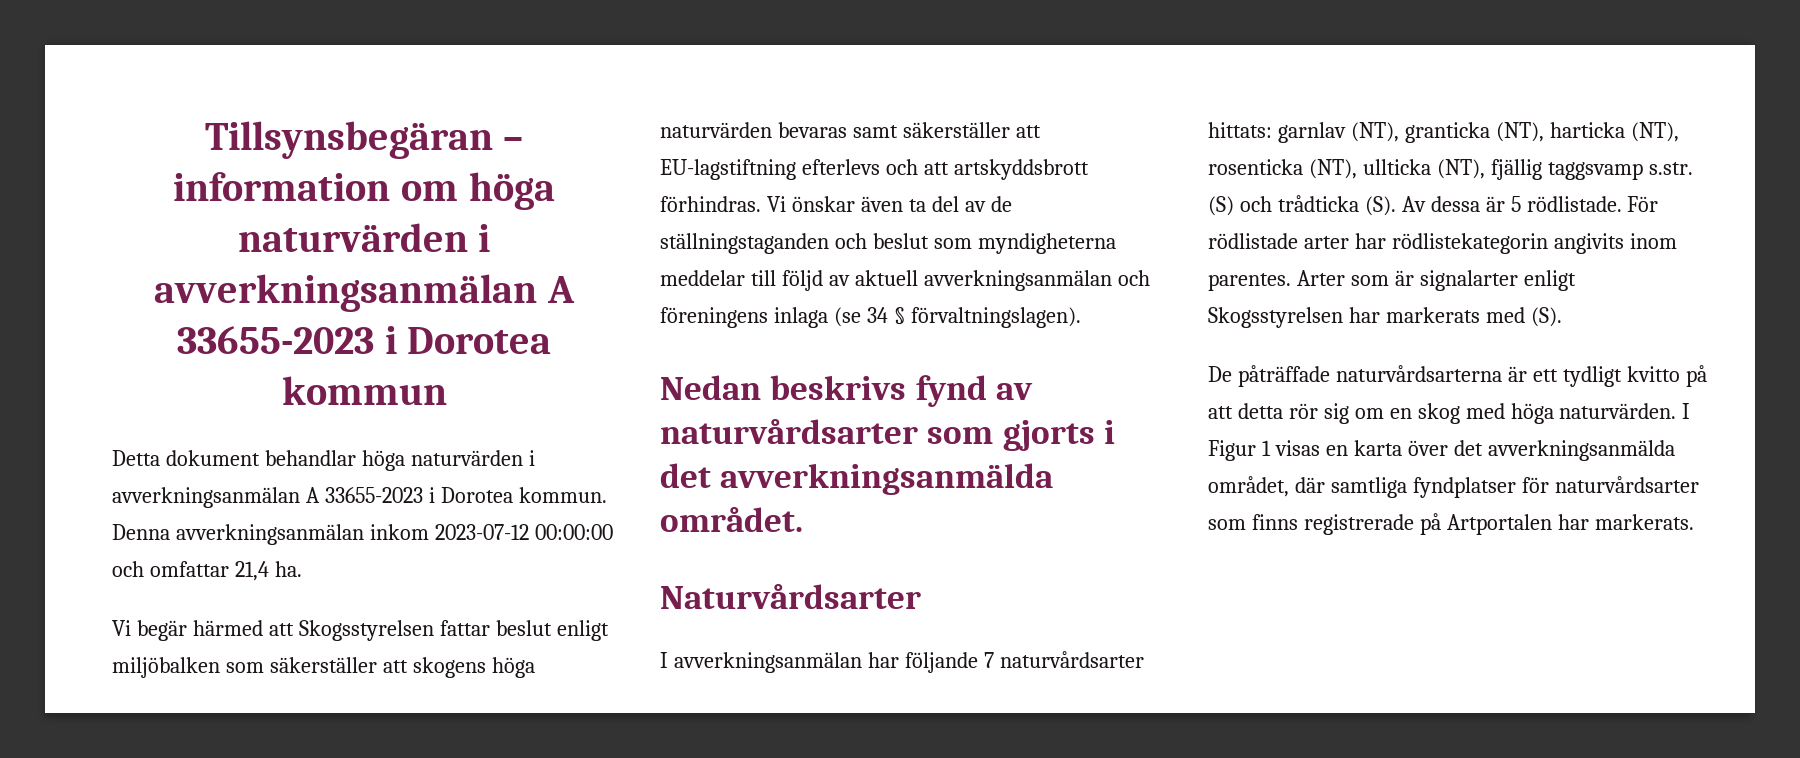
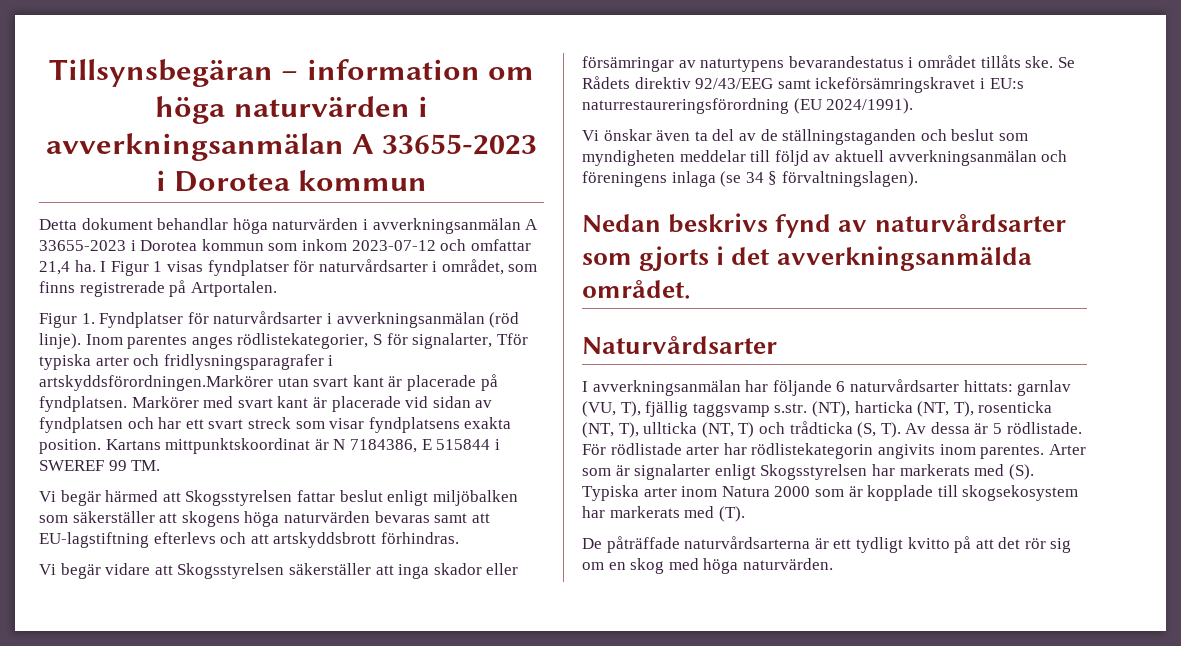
[518,487,607,503] [112,524,364,545] kommun. Denna avverkningsanmälan -> [201,239,298,251] kommun som
[534,524,613,540] 00:00:00 -> (436, 245) none
(302, 569) none -> [100,259,538,276] [39,280,277,297] [39,311,520,328] [39,333,528,349] [39,354,334,370] [39,374,498,391] [39,396,493,412] [39,417,512,433] [39,438,500,454] [39,460,161,471] I Figur 1 visas fyndplatser för naturvårdsarter i området, som finns registrerade på Artportalen. // Figur 1. Fyndplatser för naturvårdsarter i avverkningsanmälan (röd linje). Inom parentes anges rödlistekategorier, S för signalarter, Tför typiska arter och fridlysningsparagrafer i artskyddsförordningen.Markörer utan svart kant är placerade på fyndplatsen. Markörer med svart kant är placerade vid sidan av fyndplatsen och har ett svart streck som visar fyndplatsens exakta position. Kartans mittpunktskoordinat är N 7184386, E 515844 i SWEREF 99 TM.
[902,122,1010,138] säkerställer -> (468, 518) none
(761, 204) none -> [39,563,519,579] [582,55,1075,72] [582,76,1024,93] [582,98,914,114] // Vi begär vidare att Skogsstyrelsen säkerställer att inga skador eller försämringar av naturtypens bevarandestatus i området tillåts ske. Se Rådets direktiv 92/43/EEG samt ickeförsämringskravet i EU:s naturrestaureringsförordning (EU 2024/1991). //
[977,233,1116,254] myndigheterna -> [582,150,675,166] myndigheten
[983,652,994,668] 7 -> [836,381,846,392] 6
[1350,122,1679,143] [1208,159,1693,180] [1208,195,1396,216] (NT), granticka (NT), harticka (NT), rosenticka (NT), ullticka (NT), fjällig taggsvamp s.str. (S) och trådticka (S). -> [582,401,1053,417] [582,421,901,438] (VU, T), fjällig taggsvamp s.str. (NT), harticka (NT, T), rosenticka (NT, T), ullticka (NT, T) och trådticka (S, T).
(1562, 317) none -> [582,485,1079,501] [582,506,745,522] Typiska arter inom Natura 2000 som är kopplade till skogsekosystem har markerats med (T).
[1237,403,1283,419] detta -> [998,537,1021,549] det
[1682,403,1691,419] [1208,440,1675,461] [1208,476,1699,498] [1208,513,1694,535] I Figur 1 visas en karta över det avverkningsanmälda området, där samtliga fyndplatser för naturvårdsarter som finns registrerade på Artportalen har markerats. -> (833, 564) none

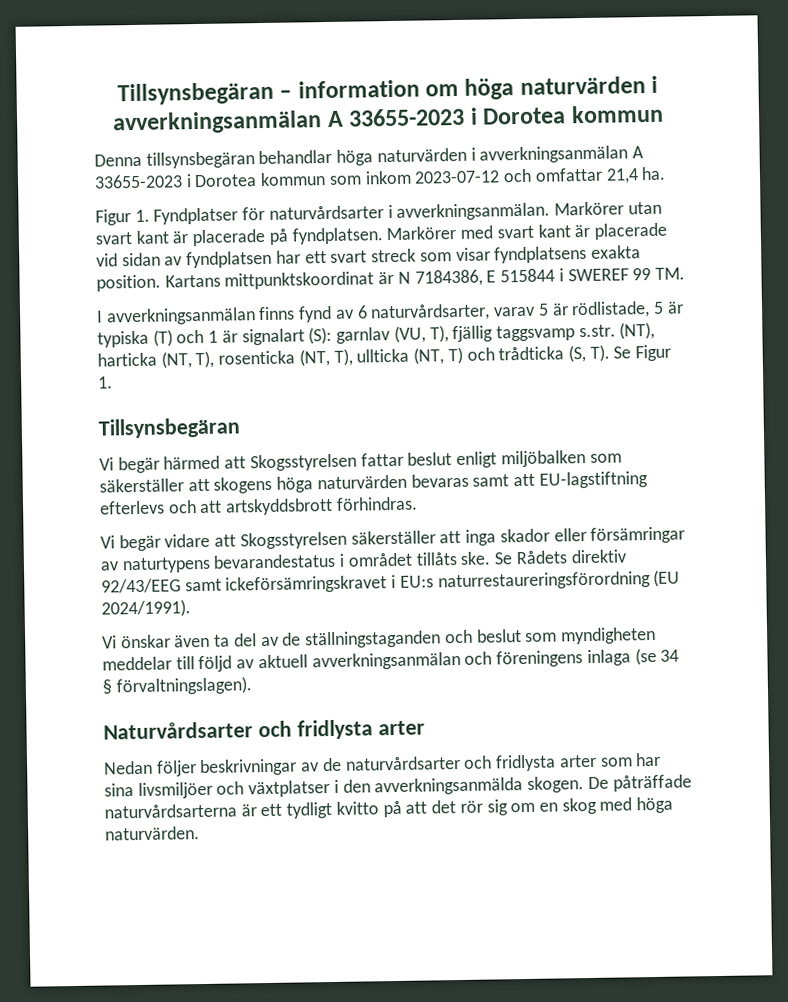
[39,218,153,230] Detta dokument -> [94,151,255,169] Denna tillsynsbegäran
[100,259,538,276] [39,280,277,297] I Figur 1 visas fyndplatser för naturvårdsarter i området, som finns registrerade på Artportalen. -> (667, 173) none
[336,312,520,328] [39,333,528,349] [39,354,334,370] [39,375,273,391] avverkningsanmälan (röd linje). Inom parentes anges rödlistekategorier, S för signalarter, Tför typiska arter och fridlysningsparagrafer i artskyddsförordningen.Markörer -> [396,201,625,221] avverkningsanmälan. Markörer
[127,417,154,429] och -> (273, 259) none
(161, 465) none -> [97,301,684,326] [97,321,656,348] [97,344,672,369] [98,376,113,389] [98,417,240,439] // I avverkningsanmälan finns fynd av 6 naturvårdsarter, varav 5 är rödlistade, 5 är typiska (T) och 1 är signalart (S): garnlav (VU, T), fjällig taggsvamp s.str. (NT), harticka (NT, T), rosenticka (NT, T), ullticka (NT, T) och trådticka (S, T). Se Figur 1. // Tillsynsbegäran
[582,213,1066,238] [582,246,1032,271] [582,280,691,299] [582,336,777,354] [582,379,1072,396] [582,401,1053,417] [582,421,1082,438] [582,443,1086,459] [582,464,1034,480] [582,485,1079,501] [582,506,745,522] Nedan beskrivs fynd av naturvårdsarter som gjorts i det avverkningsanmälda området. // Naturvårdsarter // I avverkningsanmälan har följande 6 naturvårdsarter hittats: garnlav (VU, T), fjällig taggsvamp s.str. (NT), harticka (NT, T), rosenticka (NT, T), ullticka (NT, T) och trådticka (S, T). Av dessa är 5 rödlistade. För rödlistade arter har rödlistekategorin angivits inom parentes. Arter som är signalarter enligt Skogsstyrelsen har markerats med (S). Typiska arter inom Natura 2000 som är kopplade till skogsekosystem har markerats med (T). // -> [103,719,425,740] [104,752,662,777] [104,776,585,800] Naturvårdsarter och fridlysta arter // Nedan följer beskrivningar av de naturvårdsarter och fridlysta arter som har sina livsmiljöer och växtplatser i den avverkningsanmälda skogen.

